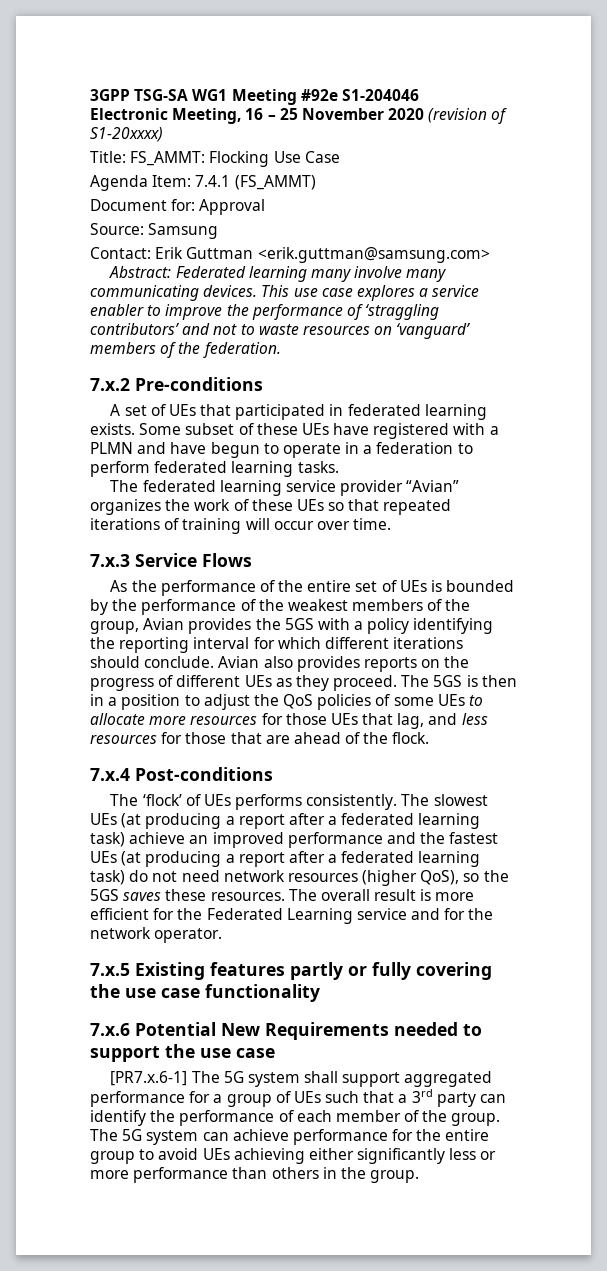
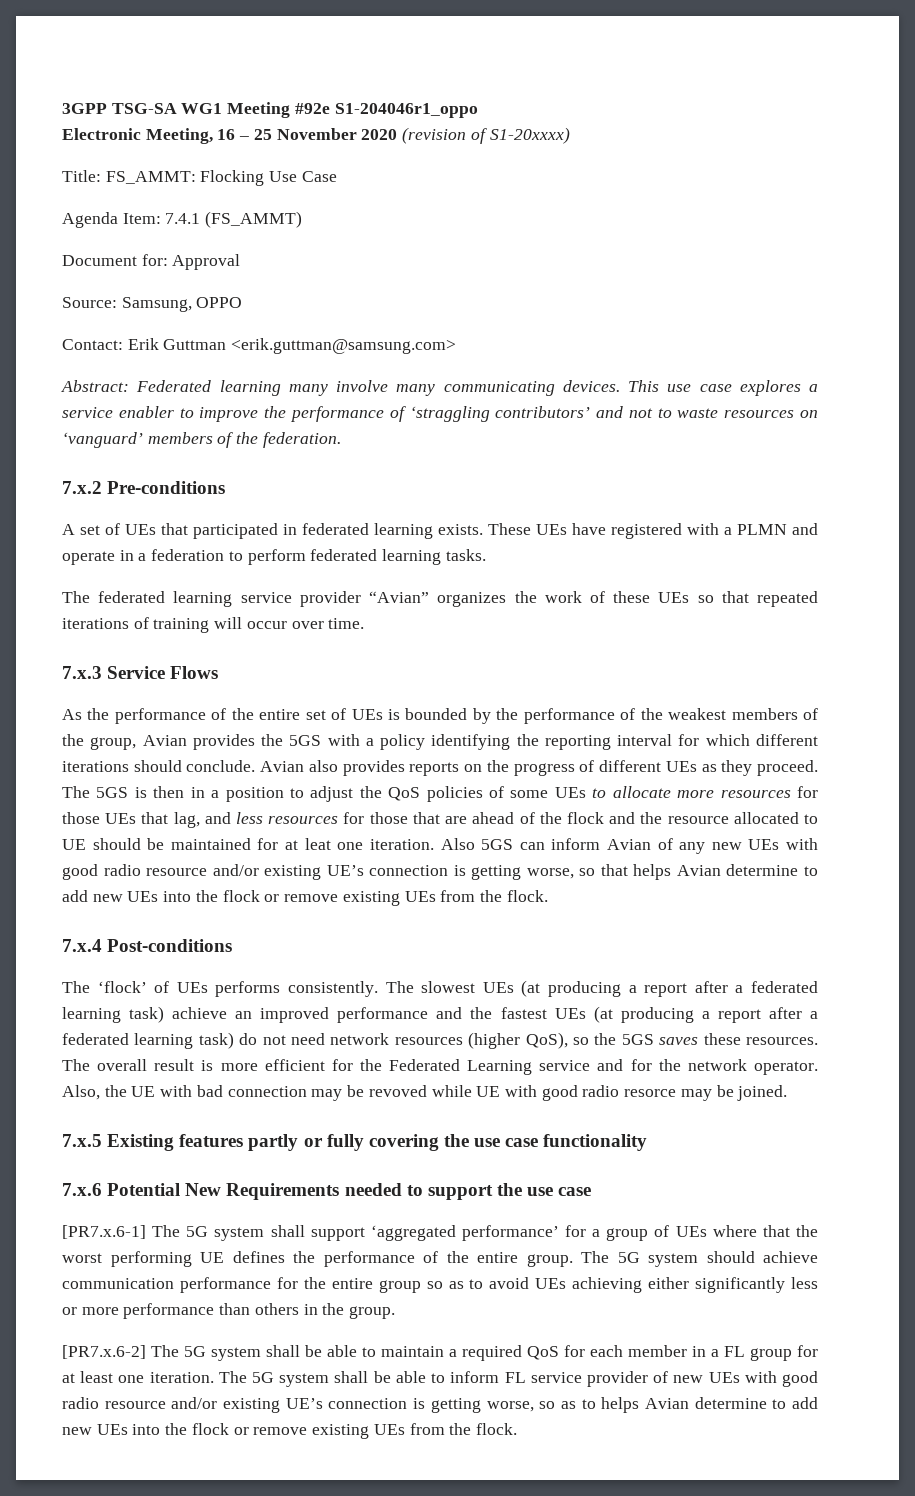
[341,89,419,101] S1-204046 -> [334,103,478,118] S1-204046r1_oppo
[148,223,219,239] Samsung -> [121,297,243,312] Samsung, OPPO
[139,423,298,435] Some subset of these -> [488,523,531,535] These
[170,442,279,458] have begun to -> (818, 529) none
(389, 738) none -> [566,812,819,824] [62,838,818,854] [62,864,818,880] [62,890,502,906] flock and the resource allocated to UE should be maintained for at leat one iteration. Also 5GS can inform Avian of any new UEs with good radio resource and/or existing UE’s connection is getting worse, so that helps Avian determine to add new UEs into the flock or remove existing UEs from the
(223, 935) none -> [62,1085,788,1101] Also, the UE with bad connection may be revoved while UE with good radio resorce may be joined.
[404,1071,493,1087] [90,1091,185,1107] aggregated performance -> [370,1225,559,1241] ‘aggregated performance’
[325,1089,507,1107] [90,1110,448,1126] such that a 3rd party can identify the performance of each member of the -> [712,1225,818,1237] [62,1251,518,1267] where that the worst performing UE defines the performance of the entire
[202,1129,289,1141] can achieve -> [706,1251,818,1263] [62,1278,174,1289] should achieve communication
(135, 1157) none -> [426,1281,464,1289] so as
(420, 1176) none -> [62,1345,818,1361] [62,1371,819,1387] [62,1397,818,1413] [62,1423,517,1439] // [PR7.x.6-2] The 5G system shall be able to maintain a required QoS for each member in a FL group for at least one iteration. The 5G system shall be able to inform FL service provider of new UEs with good radio resource and/or existing UE’s connection is getting worse, so as to helps Avian determine to add new UEs into the flock or remove existing UEs from the flock.

